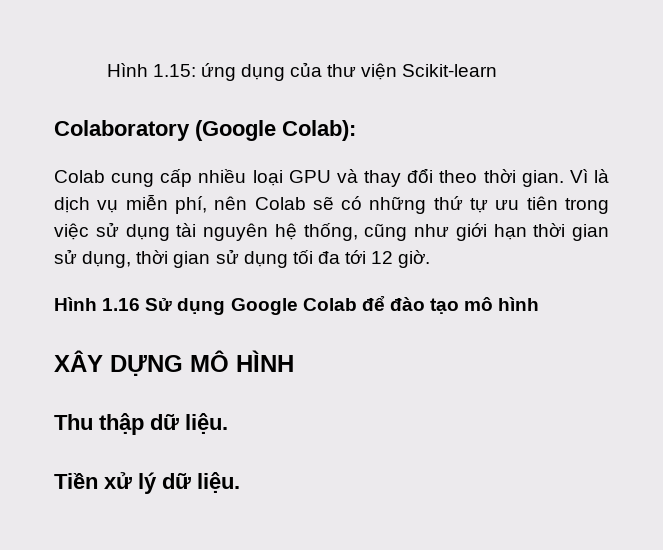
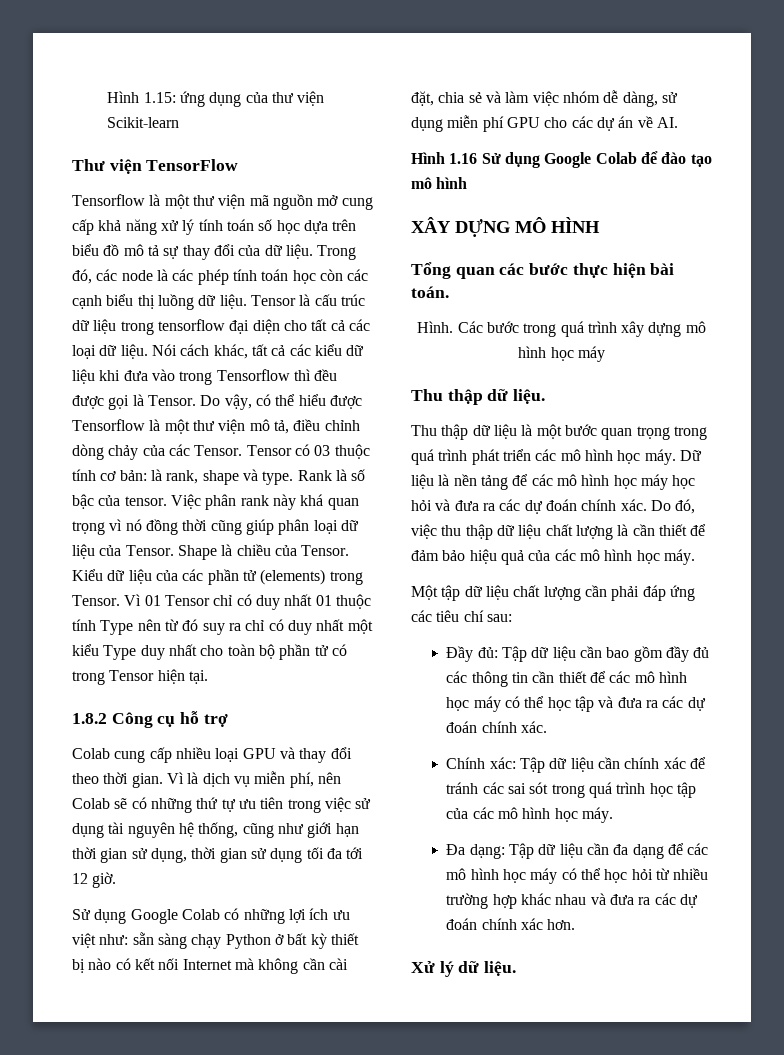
[54,120,356,141] Colaboratory (Google Colab): -> [72,159,239,174] [72,194,373,210] [72,219,357,235] [72,244,357,260] [72,269,369,285] [72,294,365,310] [72,319,370,335] [72,344,365,359] [72,369,338,385] [72,394,362,410] [72,419,360,434] [72,444,370,460] [72,469,366,485] [72,494,359,510] [72,519,359,535] [72,544,350,560] [72,569,363,585] [72,594,371,610] [72,619,373,635] [72,644,347,660] [72,669,208,685] [72,711,228,728] Thư viện TensorFlow // Tensorflow là một thư viện mã nguồn mở cung cấp khả năng xử lý tính toán số học dựa trên biểu đồ mô tả sự thay đổi của dữ liệu. Trong đó, các node là các phép tính toán học còn các cạnh biểu thị luồng dữ liệu. Tensor là cấu trúc dữ liệu trong tensorflow đại diện cho tất cả các loại dữ liệu. Nói cách khác, tất cả các kiểu dữ liệu khi đưa vào trong Tensorflow thì đều được gọi là Tensor. Do vậy, có thể hiểu được Tensorflow là một thư viện mô tả, điều chỉnh dòng chảy của các Tensor. Tensor có 03 thuộc tính cơ bản: là rank, shape và type. Rank là số bậc của tensor. Việc phân rank này khá quan trọng vì nó đồng thời cũng giúp phân loại dữ liệu của Tensor. Shape là chiều của Tensor. Kiểu dữ liệu của các phần tử (elements) trong Tensor. Vì 01 Tensor chỉ có duy nhất 01 thuộc tính Type nên từ đó suy ra chỉ có duy nhất một kiểu Type duy nhất cho toàn bộ phần tử có trong Tensor hiện tại. // 1.8.2 Công cụ hỗ trợ
(431, 259) none -> [72,908,350,924] [72,932,359,949] [72,958,348,974] [411,90,678,107] [411,115,678,132] // Sử dụng Google Colab có những lợi ích ưu việt như: sẵn sàng chạy Python ở bất kỳ thiết bị nào có kết nối Internet mà không cần cài đặt, chia sẻ và làm việc nhóm dễ dàng, sử dụng miễn phí GPU cho các dự án về AI.
[54,413,228,435] [54,472,132,489] Thu thập dữ liệu. // Tiền xử -> [411,262,675,279] [411,286,449,298] [417,321,706,337] [518,346,605,362] [411,389,546,405] [411,424,707,440] [411,449,702,465] [411,474,696,490] [411,499,696,514] [411,524,707,540] [411,549,695,565] [411,585,695,601] [411,610,512,622] [446,646,710,662] [446,671,687,687] [446,696,706,712] [446,721,547,733] [446,757,706,773] [446,782,696,798] [446,807,613,823] [446,843,709,859] [446,868,709,884] [446,893,698,909] [446,918,576,930] [411,961,435,973] Tổng quan các bước thực hiện bài toán. // Hình. Các bước trong quá trình xây dựng mô hình học máy // Thu thập dữ liệu. // Thu thập dữ liệu là một bước quan trọng trong quá trình phát triển các mô hình học máy. Dữ liệu là nền tảng để các mô hình học máy học hỏi và đưa ra các dự đoán chính xác. Do đó, việc thu thập dữ liệu chất lượng là cần thiết để đảm bảo hiệu quả của các mô hình học máy. // Một tập dữ liệu chất lượng cần phải đáp ứng các tiêu chí sau: // Đầy đủ: Tập dữ liệu cần bao gồm đầy đủ các thông tin cần thiết để các mô hình học máy có thể học tập và đưa ra các dự đoán chính xác. // Chính xác: Tập dữ liệu cần chính xác để tránh các sai sót trong quá trình học tập của các mô hình học máy. // Đa dạng: Tập dữ liệu cần đa dạng để các mô hình học máy có thể học hỏi từ nhiều trường hợp khác nhau và đưa ra các dự đoán chính xác hơn. // Xử

